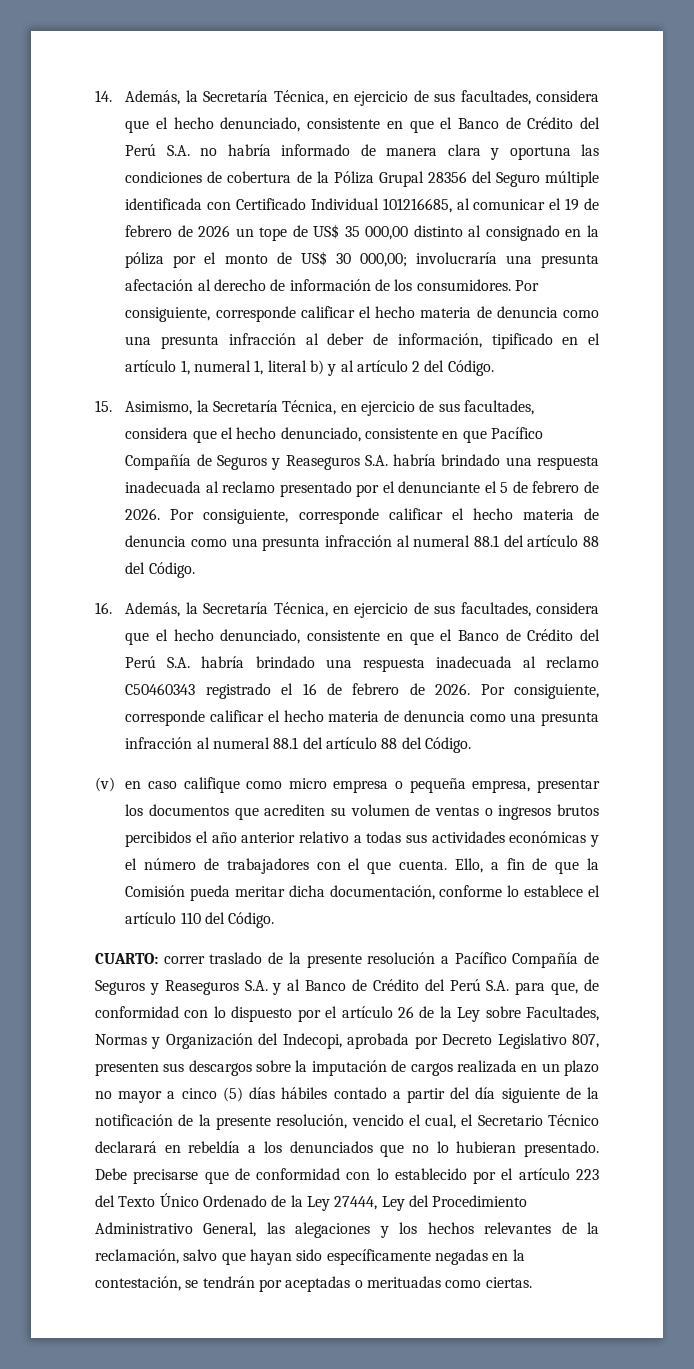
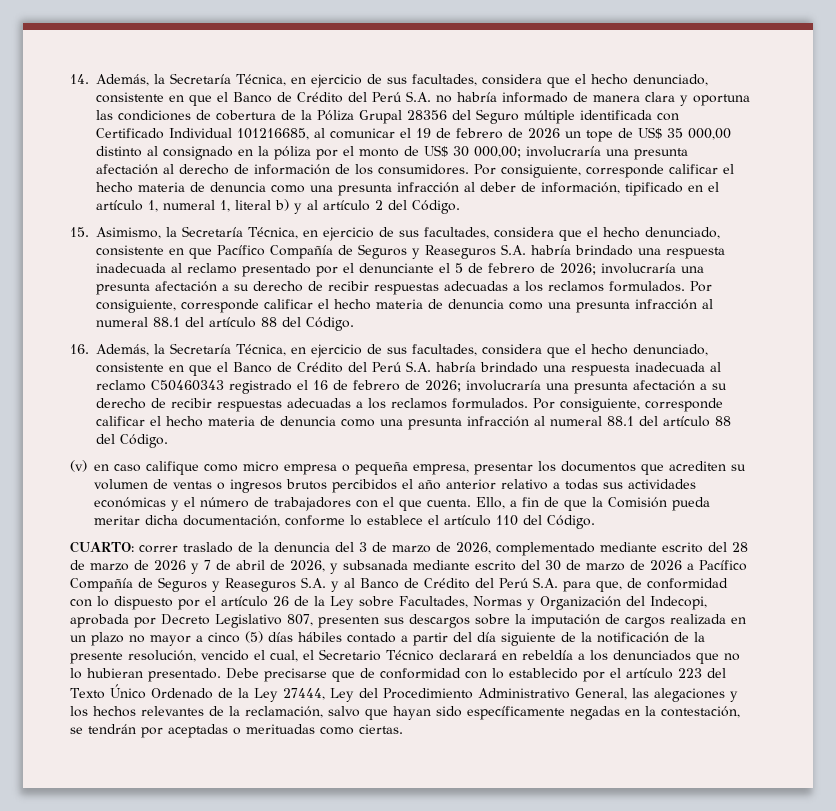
[125,508,161,520] 2026. -> [560,263,704,275] [96,281,685,295] 2026; involucraría una presunta afectación a su derecho de recibir respuestas adecuadas a los reclamos formulados.
[435,683,471,695] 2026. -> [425,380,727,394] [96,398,528,412] 2026; involucraría una presunta afectación a su derecho de recibir respuestas adecuadas a los reclamos formulados.
[306,952,436,968] presente resolución -> [274,542,748,556] [70,560,682,574] denuncia del 3 de marzo de 2026, complementado mediante escrito del 28 de marzo de 2026 y 7 de abril de 2026, y subsanada mediante escrito del 30 de marzo de 2026

